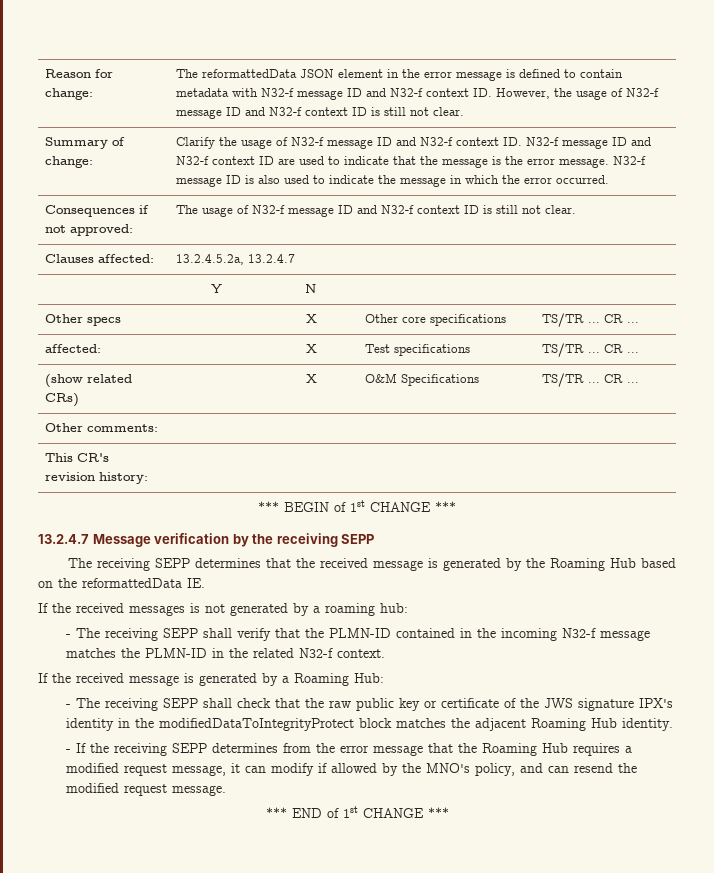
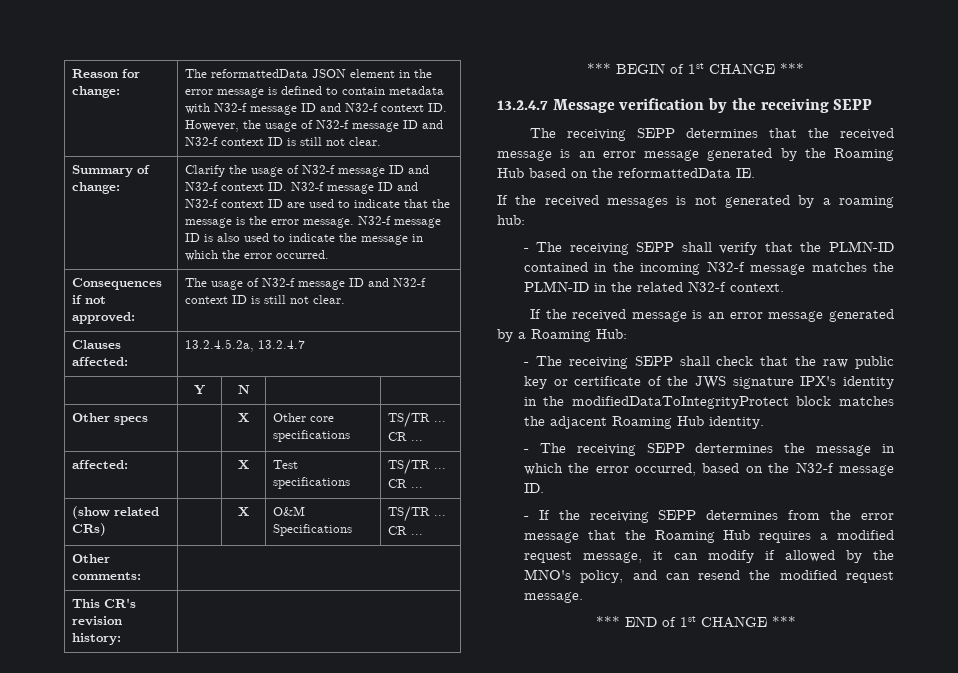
(438, 563) none -> [578,150,699,161] an error message
(194, 678) none -> [708,311,824,322] an error message
(673, 724) none -> [523,443,895,456] [523,462,894,476] [523,483,544,493] // - The receiving SEPP dertermines the message in which the error occurred, based on the N32-f message ID.

